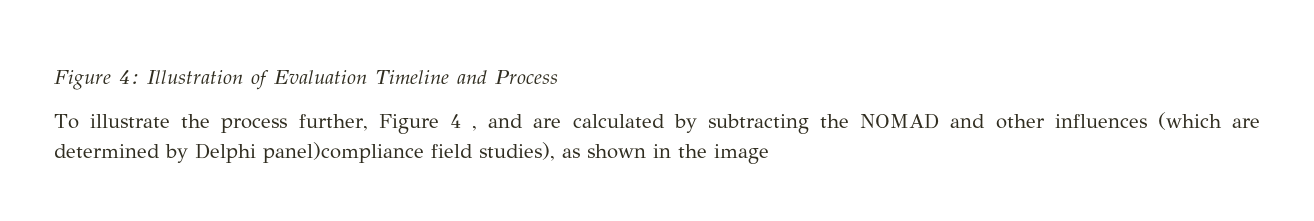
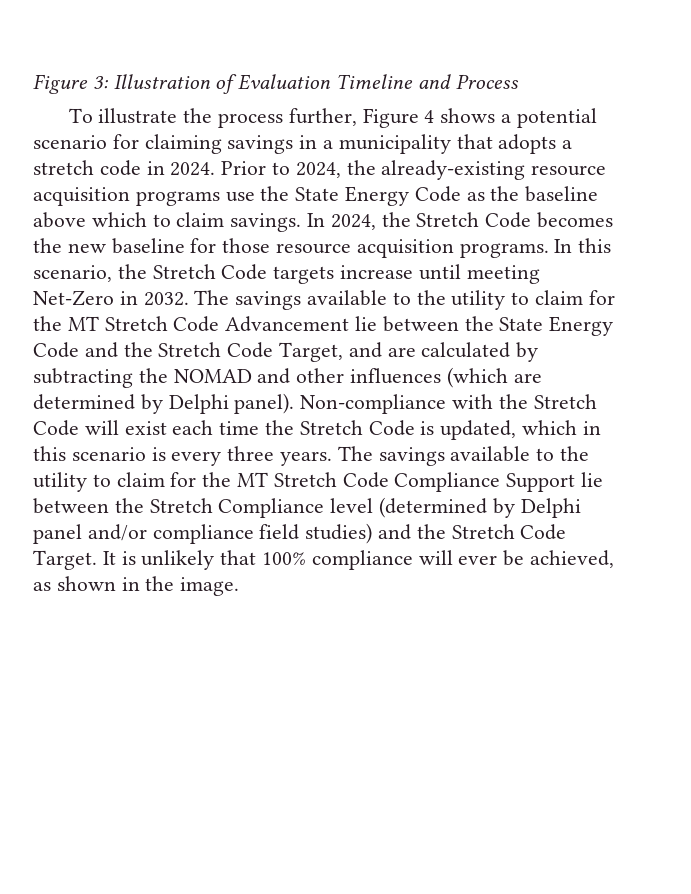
[54,70,139,90] Figure 4: -> [33,74,109,94] Figure 3:
[472,125,478,131] , -> [440,108,597,128] [33,134,573,154] [33,160,607,180] [33,186,599,206] [33,212,614,232] [33,238,612,258] [33,264,540,284] [33,290,615,310] [33,316,614,336] [33,342,344,362] shows a potential scenario for claiming savings in a municipality that adopts a stretch code in 2024. Prior to 2024, the already-existing resource acquisition programs use the State Energy Code as the baseline above which to claim savings. In 2024, the Stretch Code becomes the new baseline for those resource acquisition programs. In this scenario, the Stretch Code targets increase until meeting Net-Zero in 2032. The savings available to the utility to claim for the MT Stretch Code Advancement lie between the State Energy Code and the Stretch Code Target,
[263,142,555,163] panel)compliance field studies), -> [234,393,597,414] [33,420,601,440] [33,446,590,466] [33,472,604,492] [33,497,581,518] [33,523,567,544] [33,550,615,570] panel). Non-compliance with the Stretch Code will exist each time the Stretch Code is updated, which in this scenario is every three years. The savings available to the utility to claim for the MT Stretch Code Compliance Support lie between the Stretch Compliance level (determined by Delphi panel and/or compliance field studies) and the Stretch Code Target. It is unlikely that 100% compliance will ever be achieved,
[714,144,769,164] image -> [180,577,240,596] image.

